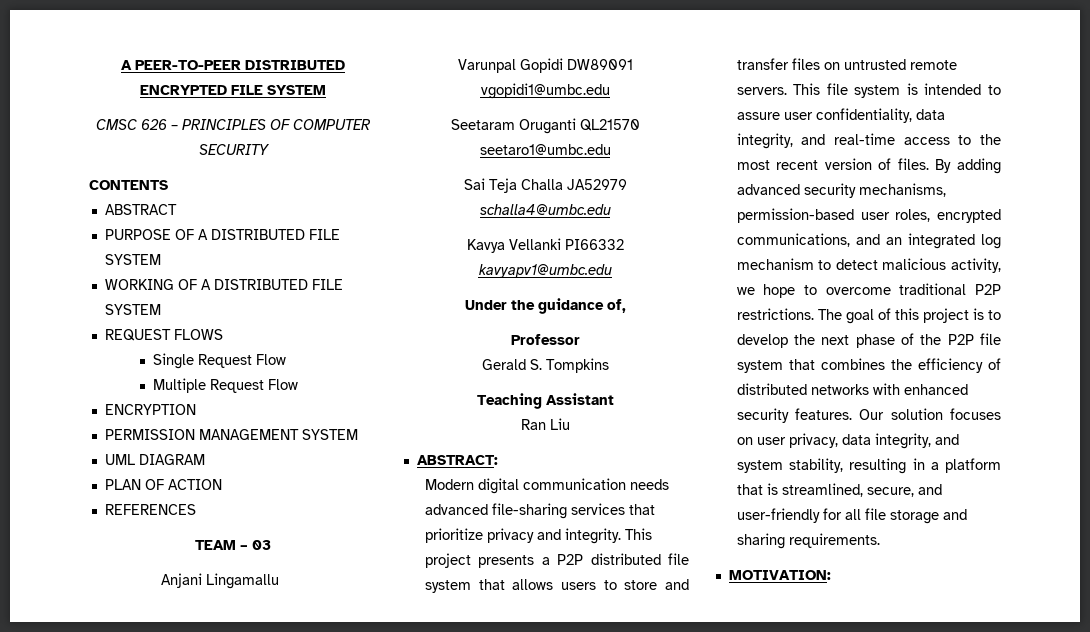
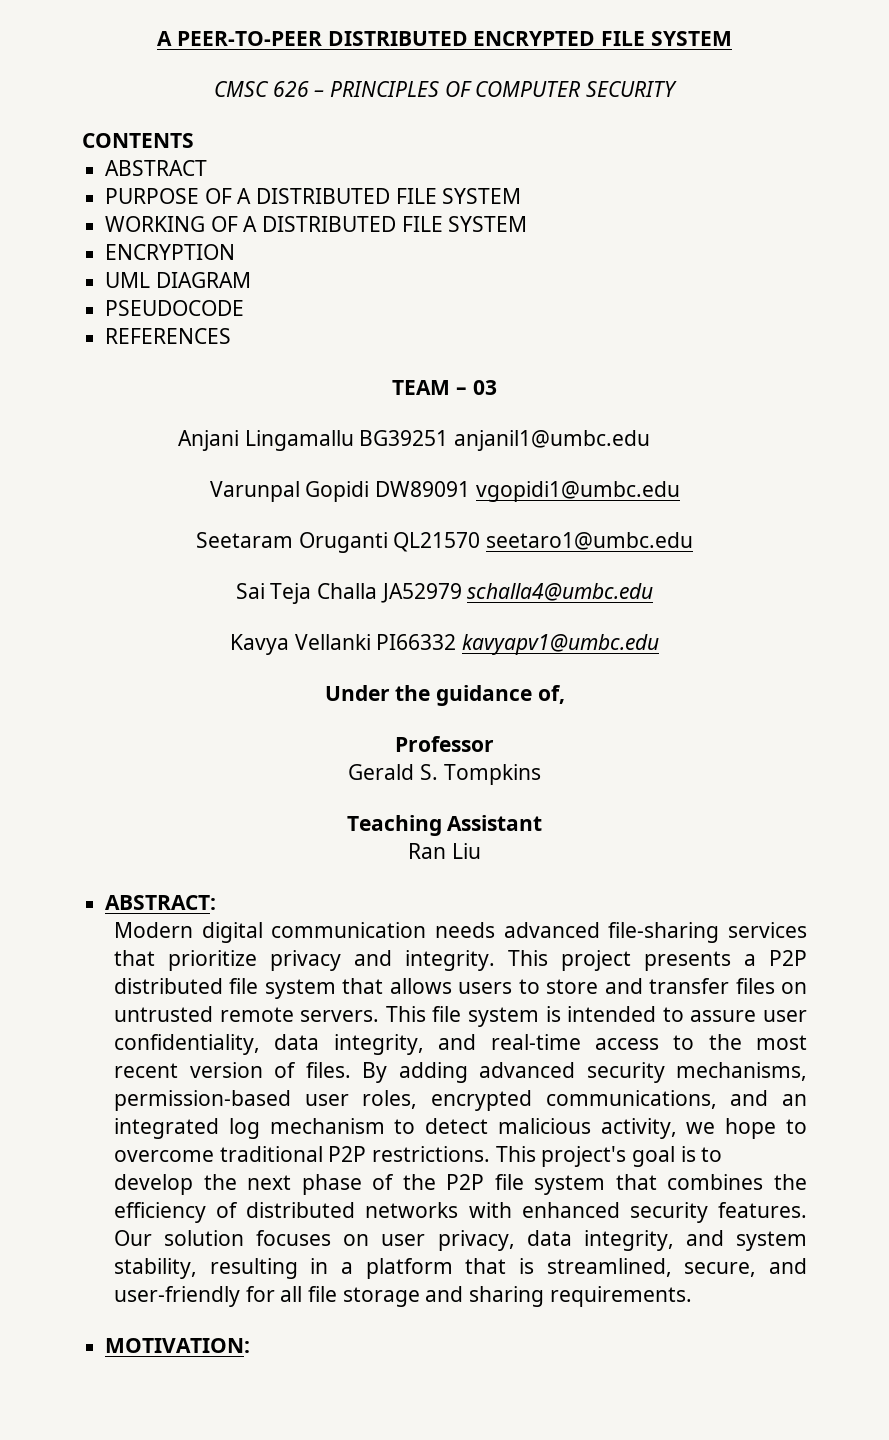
[104,329,223,341] [152,353,286,369] [152,378,298,393] [104,404,196,415] [104,429,358,440] REQUEST FLOWS // Single Request Flow // Multiple Request Flow // ENCRYPTION // PERMISSION MANAGEMENT SYSTEM -> [105,244,236,260] ENCRYPTION
[104,479,222,490] PLAN OF ACTION -> [105,300,245,316] PSEUDOCODE
(279, 581) none -> [359,430,651,451] BG39251 anjanil1@umbc.edu
[817,308,969,324] The goal of this project -> [495,1146,676,1167] This project's goal

